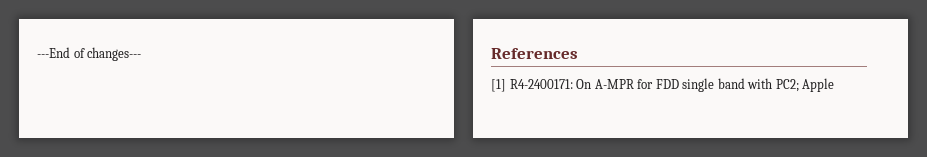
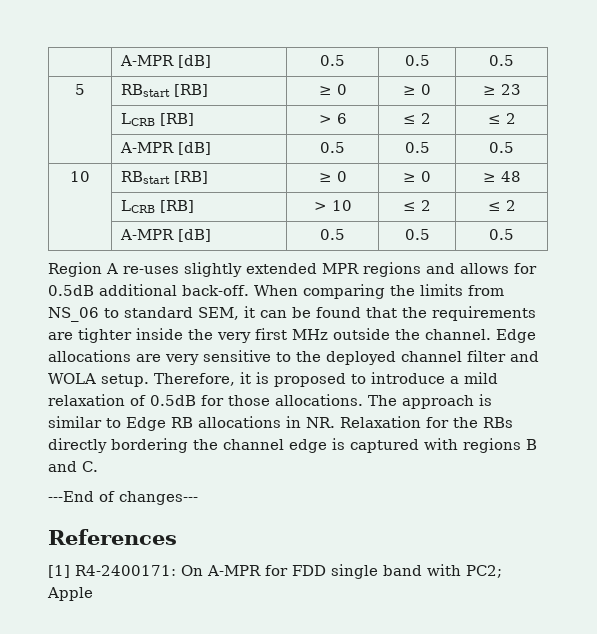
(37, 52) none -> [119,55,211,68] [320,55,345,66] [404,55,430,66] [489,55,514,66] [75,84,85,95] [120,84,208,97] [318,84,347,95] [403,84,431,95] [482,84,521,95] [120,113,194,126] [318,113,347,124] [403,113,431,124] [487,113,516,124] [119,142,211,155] [320,142,345,153] [404,142,430,153] [489,142,514,153] [70,171,90,182] [120,171,208,184] [318,171,347,182] [403,171,431,182] [482,171,521,182] [120,200,194,213] [313,200,352,211] [403,200,431,211] [487,200,516,211] [119,229,211,242] [320,229,345,240] [404,229,430,240] [489,229,514,240] [48,262,537,277] [48,284,504,299] [48,306,536,322] [48,328,536,343] [48,350,539,365] [48,372,498,387] [48,394,492,409] [48,416,513,431] [48,438,537,453] [48,461,98,472] | A-MPR [dB] | 0.5 | 0.5 | 0.5 // 5 | RBstart [RB] | ≥ 0 | ≥ 0 | ≥ 23 // | LCRB [RB] | > 6 | ≤ 2 | ≤ 2 // | A-MPR [dB] | 0.5 | 0.5 | 0.5 // 10 | RBstart [RB] | ≥ 0 | ≥ 0 | ≥ 48 // | LCRB [RB] | > 10 | ≤ 2 | ≤ 2 // | A-MPR [dB] | 0.5 | 0.5 | 0.5 // Region A re-uses slightly extended MPR regions and allows for 0.5dB additional back-off. When comparing the limits from NS_06 to standard SEM, it can be found that the requirements are tighter inside the very first MHz outside the channel. Edge allocations are very sensitive to the deployed channel filter and WOLA setup. Therefore, it is proposed to introduce a mild relaxation of 0.5dB for those allocations. The approach is similar to Edge RB allocations in NR. Relaxation for the RBs directly bordering the channel edge is captured with regions B and C. //

